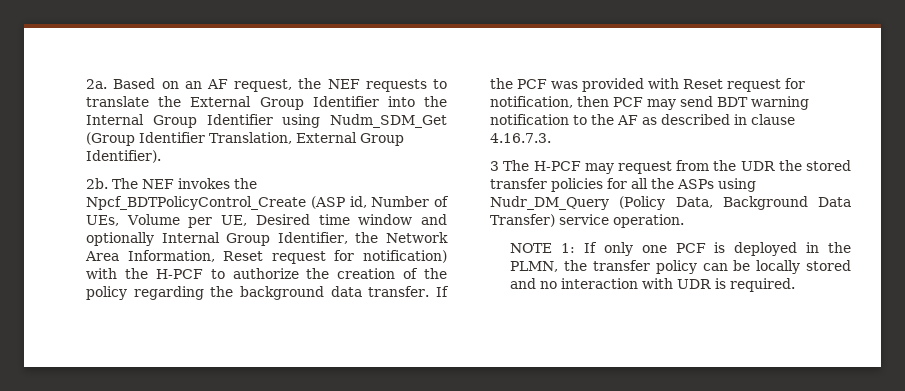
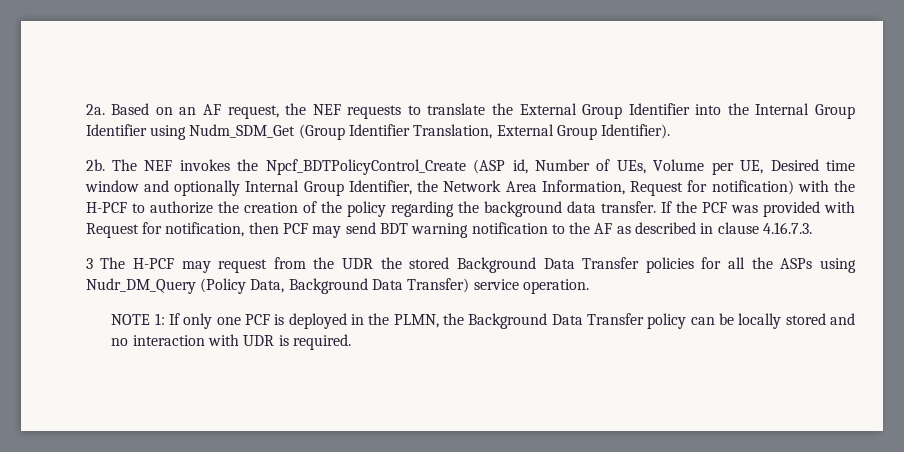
[223,251,326,264] Reset request -> [630,181,684,196] Request
[683,79,782,92] Reset request -> [85,223,139,238] Request
[490,178,548,189] transfer -> [456,257,640,273] Background Data Transfer
[592,260,650,271] transfer -> [468,313,644,329] Background Data Transfer

